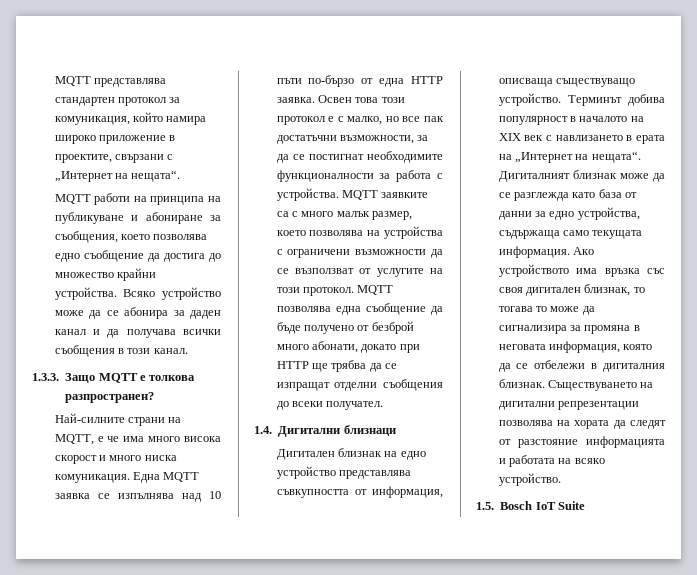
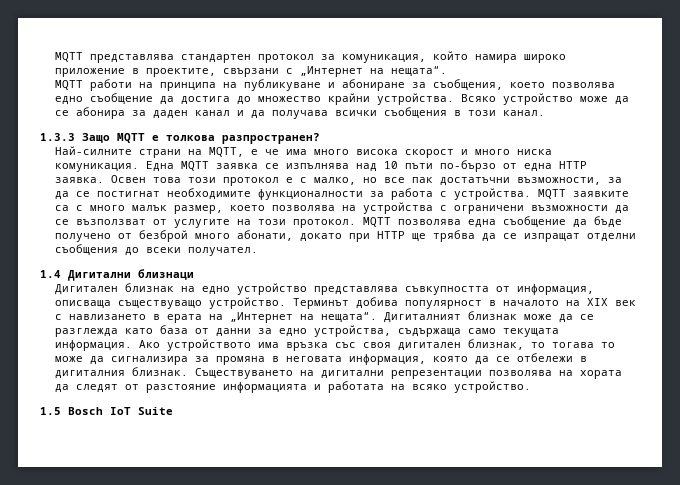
[32,373,59,381] 1.3.3. -> [40,133,75,141] 1.3.3
[254,426,272,434] 1.4. -> [40,270,61,278] 1.4
[476,502,494,510] 1.5. -> [40,407,61,415] 1.5

